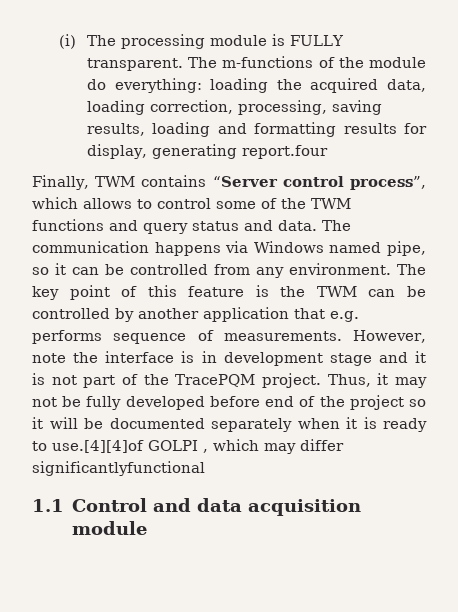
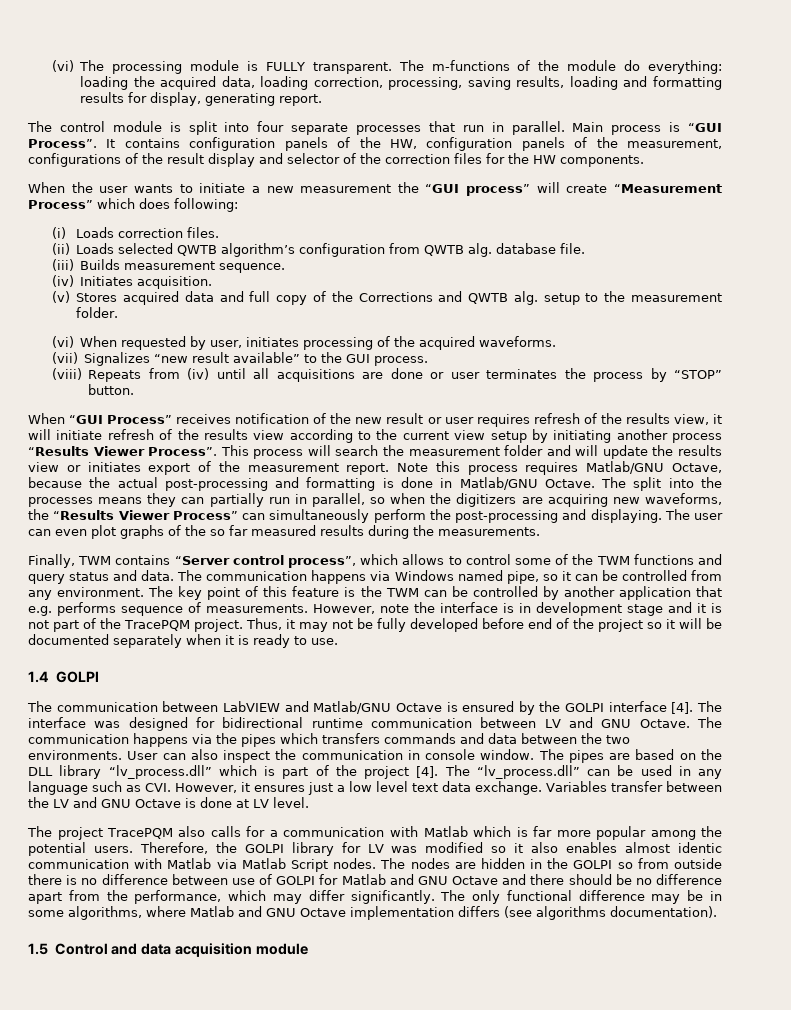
[59,34,77,49] (i) -> [51,60,74,72] (vi)
[241,145,328,159] report.four -> [279,94,323,106] [27,121,722,135] [28,137,722,151] [28,153,644,167] [28,182,722,196] [28,198,238,212] [51,227,219,239] [51,243,586,257] [51,259,286,273] [51,275,213,289] [51,291,722,305] [76,307,119,318] [51,336,557,350] [51,352,429,366] [51,368,723,382] [88,384,135,395] [28,413,722,427] [28,429,722,443] [28,445,722,459] [28,461,722,475] [28,477,723,491] [28,493,722,507] [28,509,723,523] [28,525,540,539] report. // The control module is split into four separate processes that run in parallel. Main process is “GUI Process”. It contains configuration panels of the HW, configuration panels of the measurement, configurations of the result display and selector of the correction files for the HW components. // When the user wants to initiate a new measurement the “GUI process” will create “Measurement Process” which does following: // (i) Loads correction files. // (ii) Loads selected QWTB algorithm’s configuration from QWTB alg. database file. // (iii) Builds measurement sequence. // (iv) Initiates acquisition. // (v) Stores acquired data and full copy of the Corrections and QWTB alg. setup to the measurement folder. // (vi) When requested by user, initiates processing of the acquired waveforms. // (vii) Signalizes “new result available” to the GUI process. // (viii) Repeats from (iv) until all acquisitions are done or user terminates the process by “STOP” button. // When “GUI Process” receives notification of the new result or user requires refresh of the results view, it will initiate refresh of the results view according to the current view setup by initiating another process “Results Viewer Process”. This process will search the measurement folder and will update the results view or initiates export of the measurement report. Note this process requires Matlab/GNU Octave, because the actual post-processing and formatting is done in Matlab/GNU Octave. The split into the processes means they can partially run in parallel, so when the digitizers are acquiring new waveforms, the “Results Viewer Process” can simultaneously perform the post-processing and displaying. The user can even plot graphs of the so far measured results during the measurements.
[52,439,344,454] [32,461,205,476] [32,499,64,512] use.[4][4]of GOLPI , which may differ significantlyfunctional // 1.1 -> [311,638,338,645] [28,671,99,683] [27,701,722,715] [28,717,722,731] [28,733,630,747] [28,749,722,763] [28,765,722,779] [28,781,722,795] [28,797,309,808] [27,826,722,840] [28,842,722,856] [28,858,722,872] [28,874,722,885] [28,890,722,904] [28,906,717,920] [28,943,48,955] use. // 1.4 GOLPI // The communication between LabVIEW and Matlab/GNU Octave is ensured by the GOLPI interface [4]. The interface was designed for bidirectional runtime communication between LV and GNU Octave. The communication happens via the pipes which transfers commands and data between the two environments. User can also inspect the communication in console window. The pipes are based on the DLL library “lv_process.dll” which is part of the project [4]. The “lv_process.dll” can be used in any language such as CVI. However, it ensures just a low level text data exchange. Variables transfer between the LV and GNU Octave is done at LV level. // The project TracePQM also calls for a communication with Matlab which is far more popular among the potential users. Therefore, the GOLPI library for LV was modified so it also enables almost identic communication with Matlab via Matlab Script nodes. The nodes are hidden in the GOLPI so from outside there is no difference between use of GOLPI for Matlab and GNU Octave and there should be no difference apart from the performance, which may differ significantly. The only functional difference may be in some algorithms, where Matlab and GNU Octave implementation differs (see algorithms documentation). // 1.5

